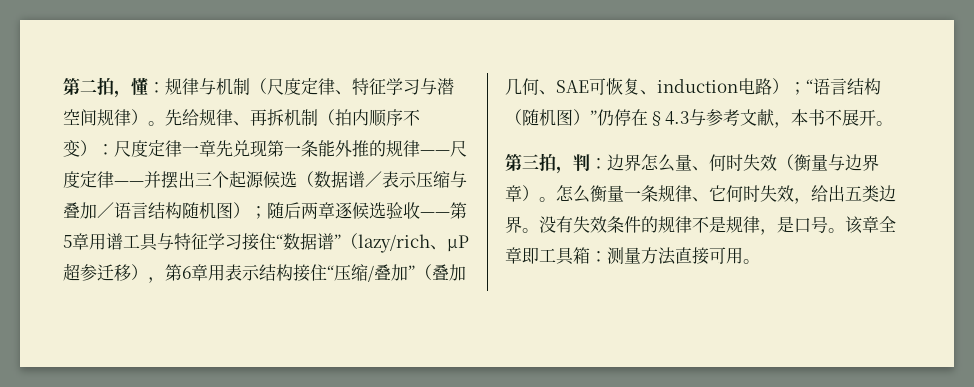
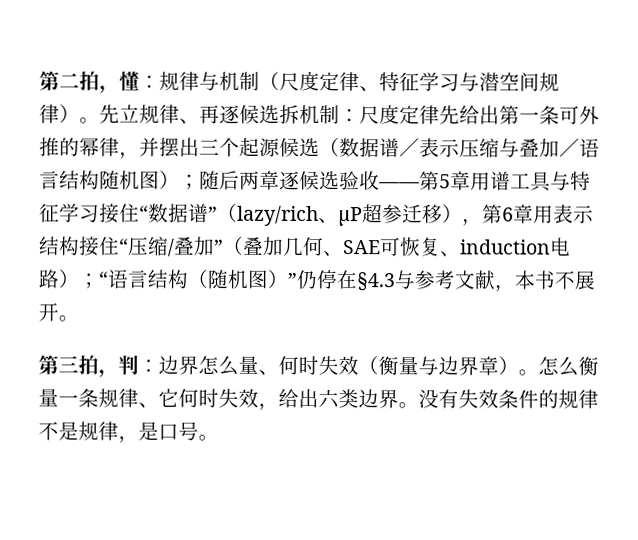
[182,109,199,126] 给 -> [119,104,140,123] 立
[267,109,420,127] [63,140,467,157] [63,171,144,188] 拆机制（拍内顺序不变）：尺度定律一章先兑现第一条能外推的规律——尺度定律—— -> [219,104,600,125] [39,137,140,159] 逐候选拆机制：尺度定律先给出第一条可外推的幂律，
[845,186,862,201] 五 -> [318,388,339,409] 六
[845,216,896,234] [505,247,760,265] 该章全章即工具箱：测量方法直接可用。 -> (219, 437) none

